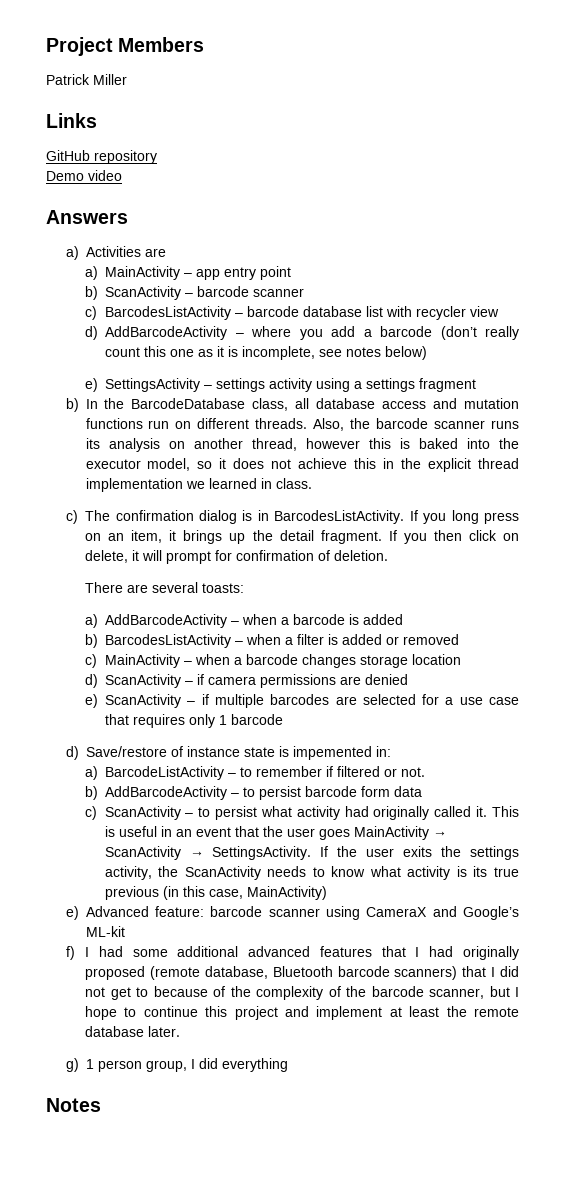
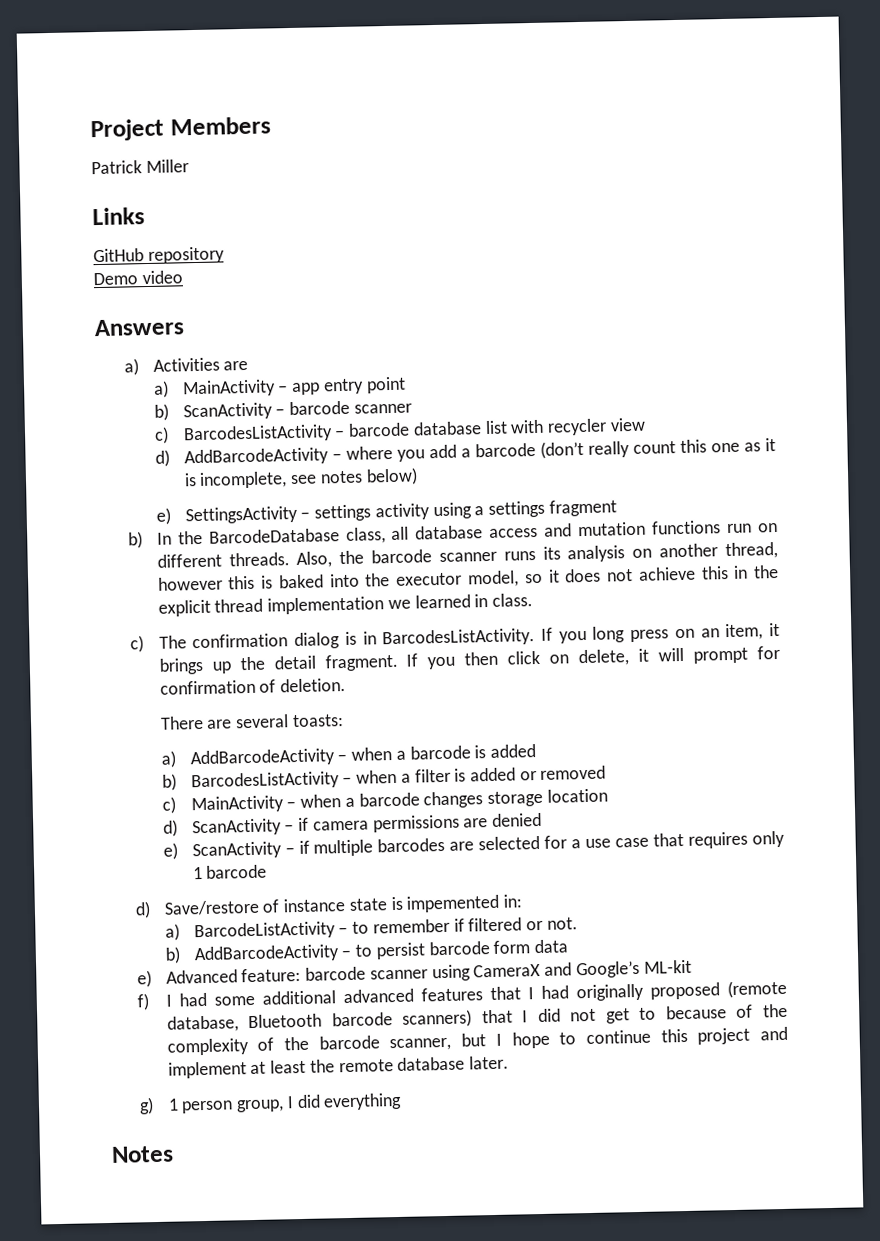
[85,806,519,820] [104,826,447,840] [104,846,520,860] [104,866,519,880] [104,886,327,900] // c) ScanActivity – to persist what activity had originally called it. This is useful in an event that the user goes MainActivity → ScanActivity → SettingsActivity. If the user exits the settings activity, the ScanActivity needs to know what activity is its true previous (in this case, MainActivity) -> (568, 946) none

